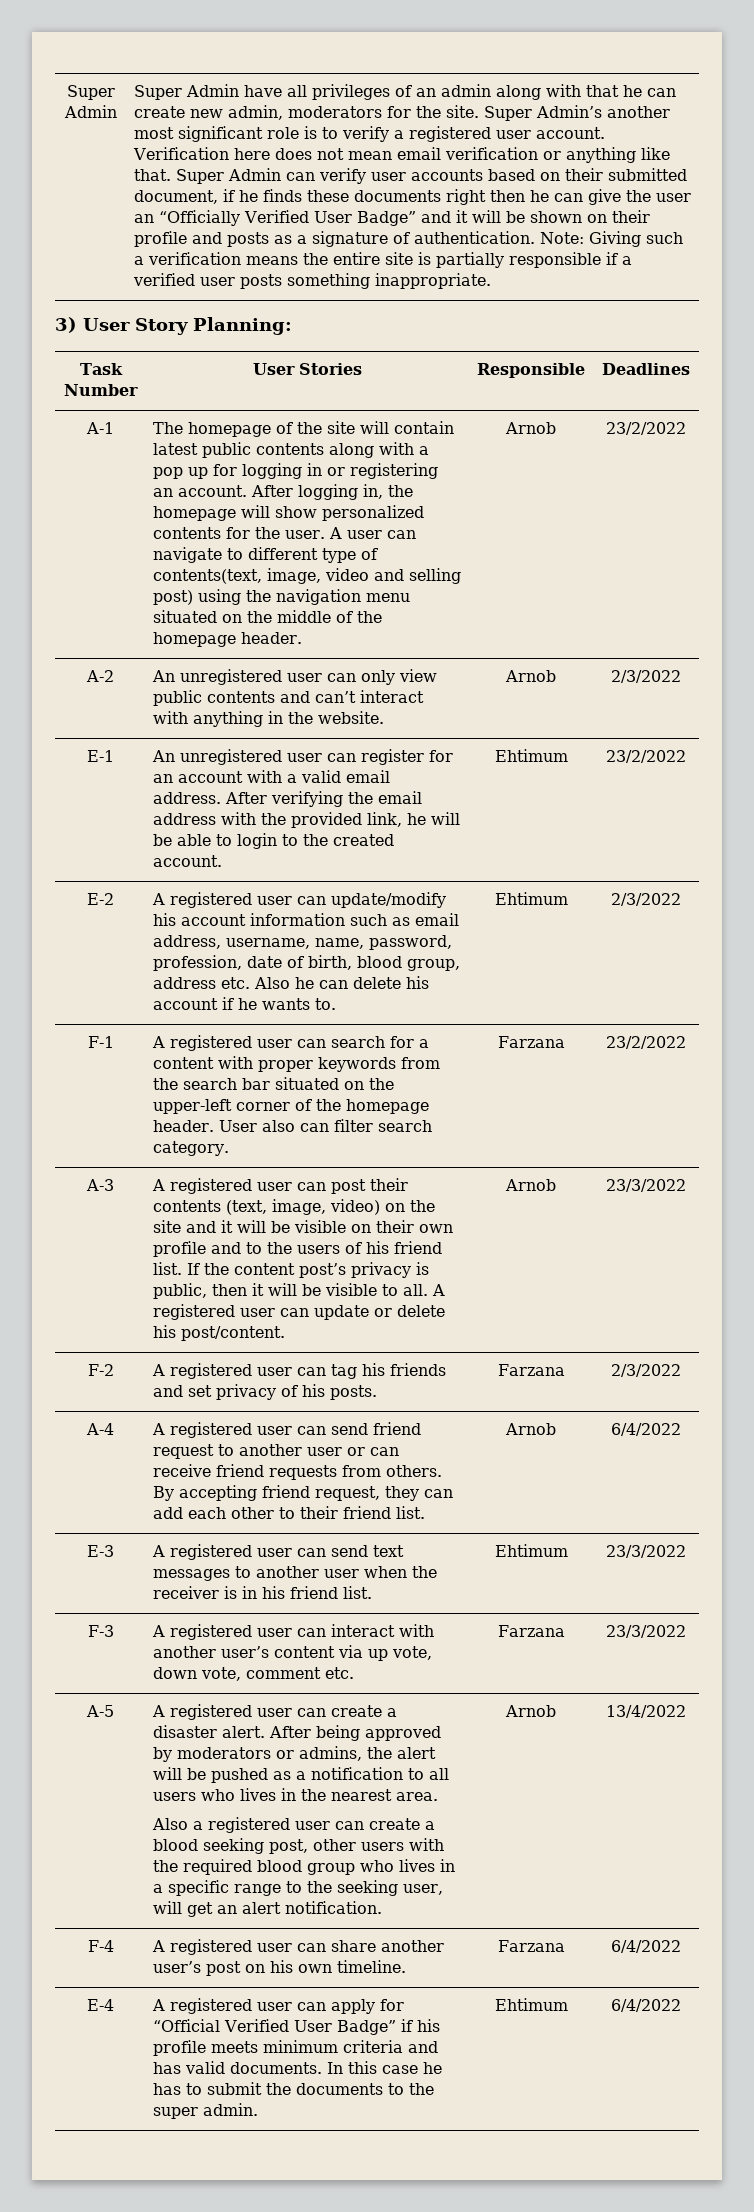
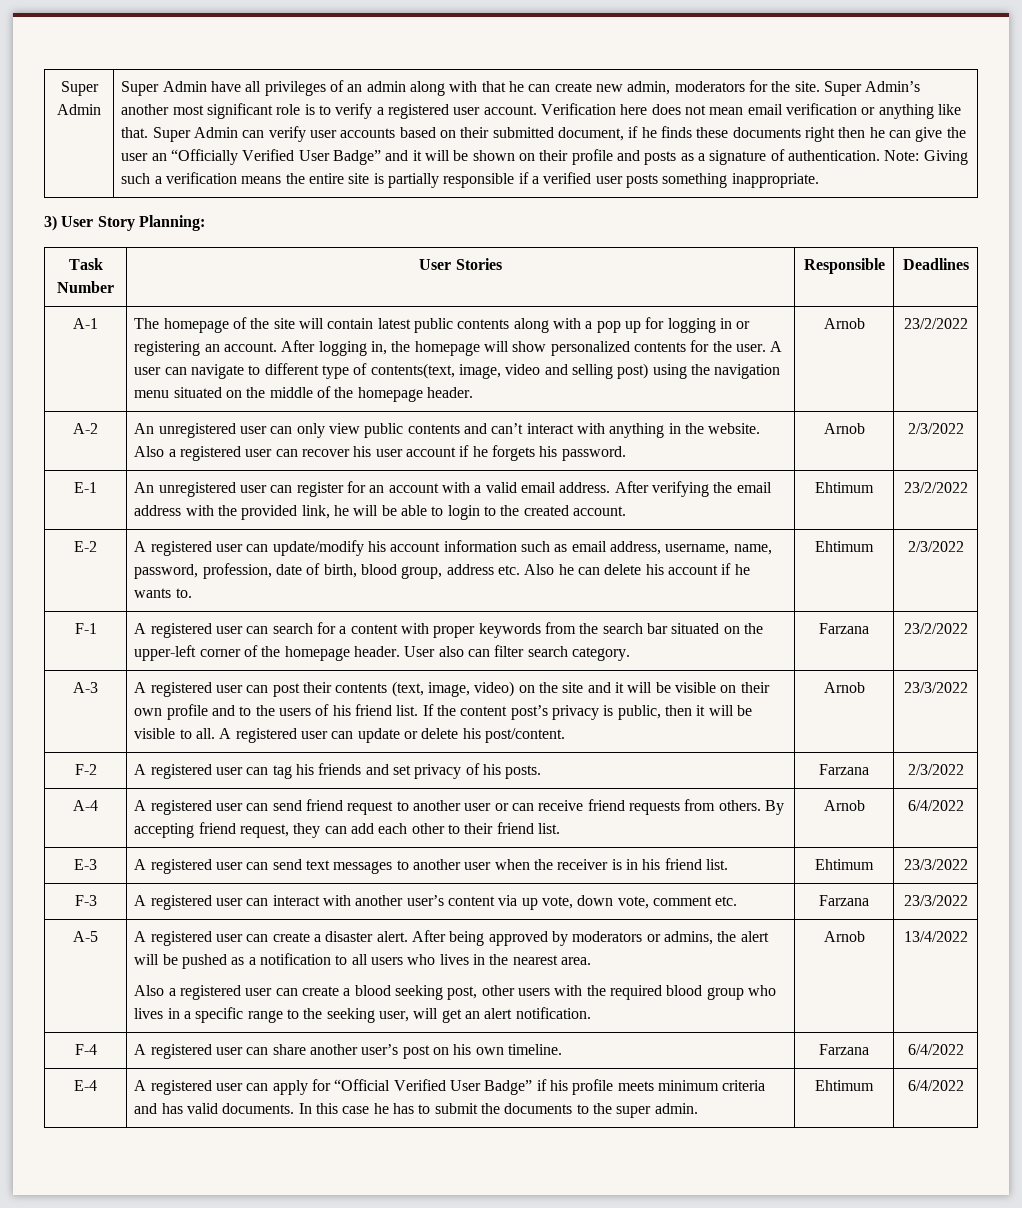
(384, 717) none -> [134,445,626,461] Also a registered user can recover his user account if he forgets his password.

